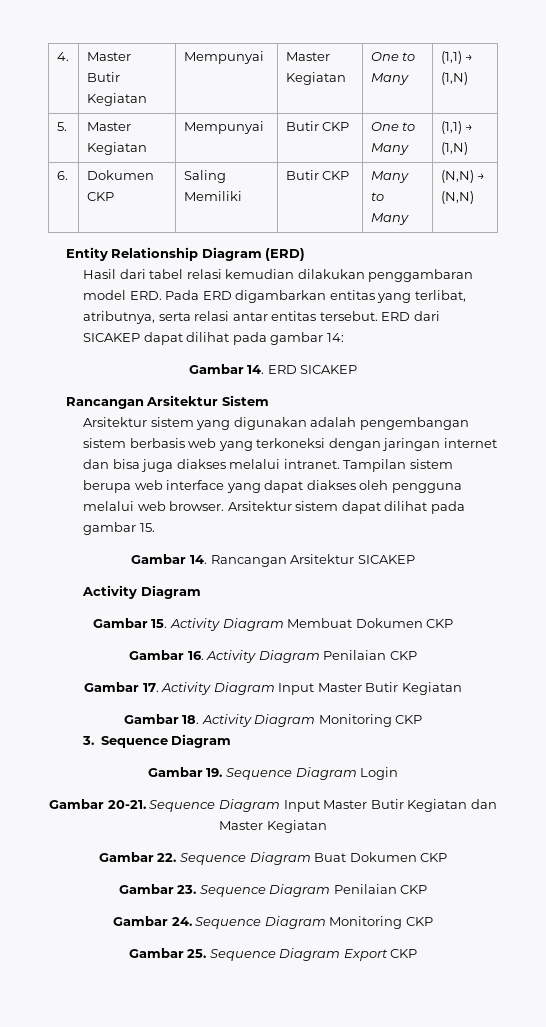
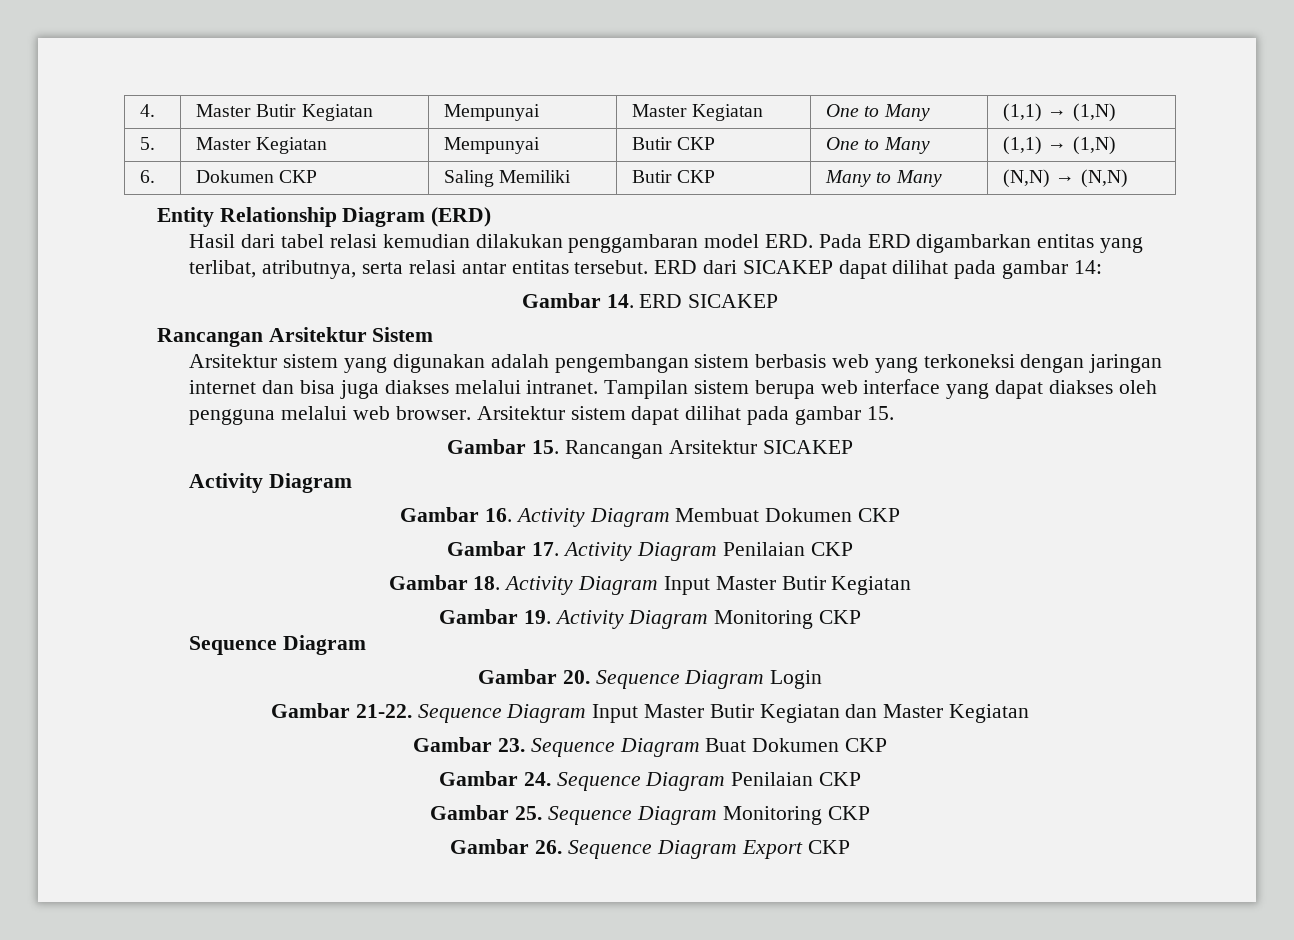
[189,555,207,564] 14. -> [532,440,560,454] 15.
[151,619,168,628] 15. -> [484,508,512,522] 16.
[187,651,204,660] 16. -> [532,542,560,556] 17.
[142,683,159,692] 17. -> [473,576,501,590] 18.
[182,715,200,724] 18. -> [523,610,551,624] 19.
[82,736,95,745] 3. -> (862, 617) none
[206,768,223,777] 19. -> [562,670,590,684] 20.
[107,800,146,809] 20-21. -> [355,704,412,718] 21-22.
[157,853,177,862] 22. -> [497,738,525,752] 23.
[177,885,197,894] 23. -> [523,772,551,786] 24.
[171,917,192,926] 24. -> [515,806,543,820] 25.
[187,949,207,958] 25. -> [535,840,563,854] 26.

